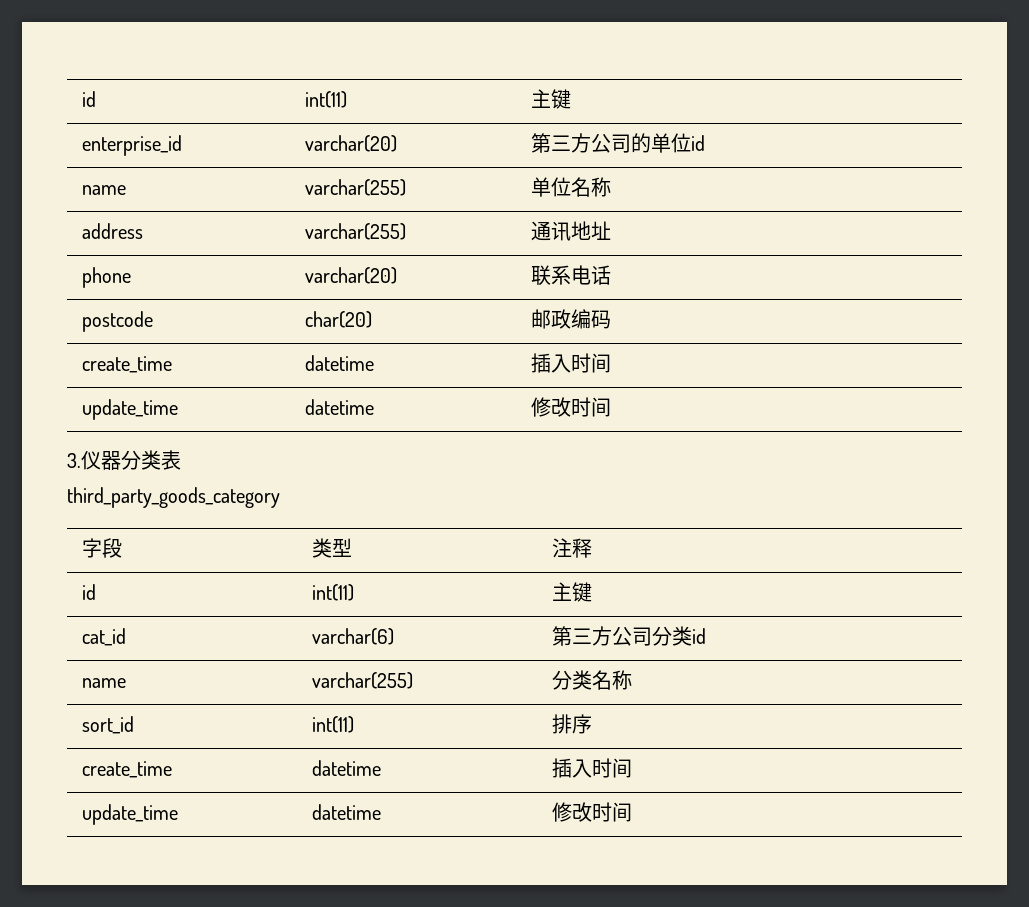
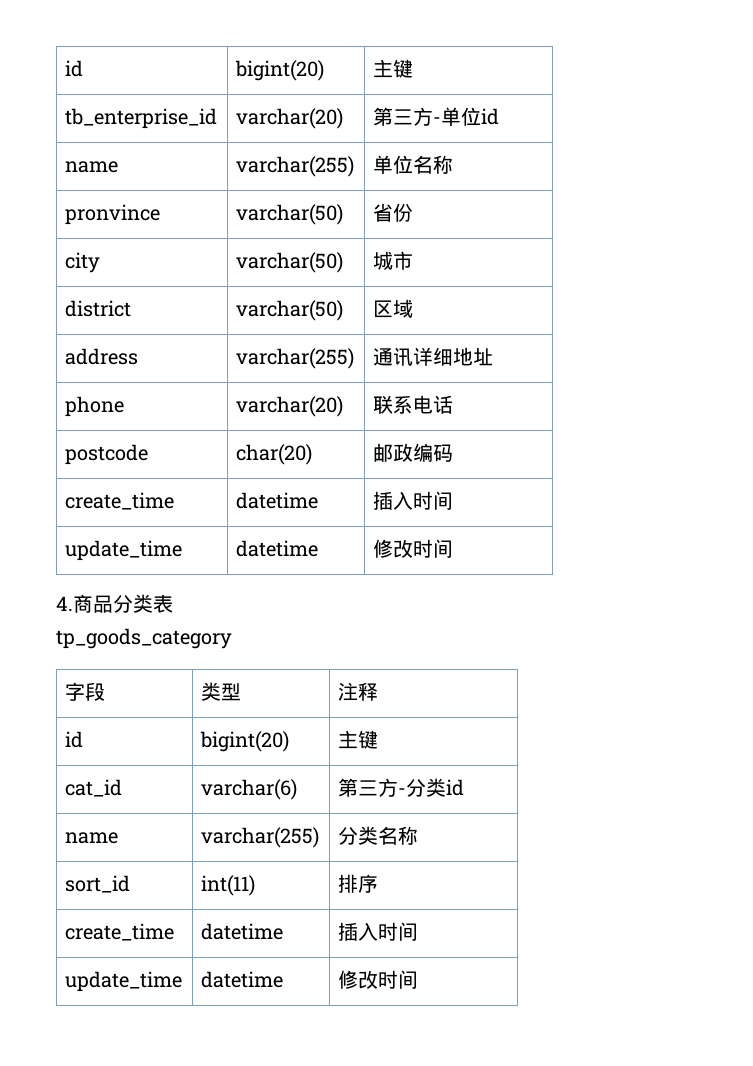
[82,91,97,107] [305,91,348,108] [531,89,572,109] [82,135,183,156] id | int(11) | 主键 // enterprise_id -> [65,60,84,77] [235,60,325,81] [373,59,414,78] [65,108,218,129] id | bigint(20) | 主键 // tb_enterprise_id
[591,133,652,153] 公司的 -> [433,117,442,124] -
(612, 187) none -> [65,204,161,225] [236,204,344,225] [373,203,414,222] [65,252,101,273] [236,252,344,273] [373,251,414,270] [65,300,132,317] [236,300,344,321] [373,299,414,318] // pronvince | varchar(50) | 省份 // city | varchar(50) | 城市 // district | varchar(50) | 区域
(572, 231) none -> [413,347,454,366] 详细
[67,451,121,470] 3.仪器 -> [56,594,113,613] 4.商品
[67,487,280,508] third_party_goods_category -> [56,628,232,649] tp_goods_category
[312,584,355,601] int(11) -> [200,731,290,752] bigint(20)
[612,626,653,646] 公司 -> [398,788,407,795] -

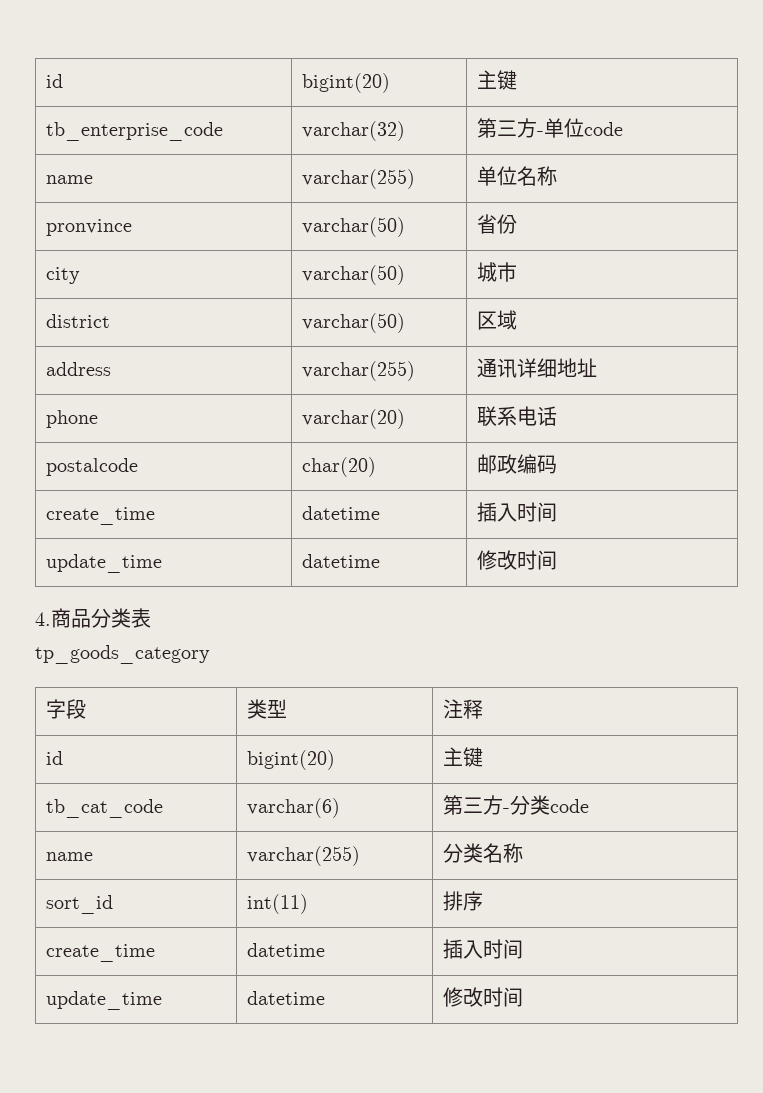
[65,60,84,77] [235,60,325,81] [373,59,414,78] [65,108,218,129] [236,108,344,129] id | bigint(20) | 主键 // tb_enterprise_id | varchar(20) -> [45,74,63,88] [301,73,390,93] [476,70,517,90] [45,122,223,141] [301,121,405,141] id | bigint(20) | 主键 // tb_enterprise_code | varchar(32)
[481,108,500,125] id -> [583,122,623,136] code
[65,444,149,465] postcode -> [45,458,138,476] postalcode
[65,779,123,797] cat_id -> [45,799,163,818] tb_cat_code
[446,779,465,796] id -> [549,799,589,813] code

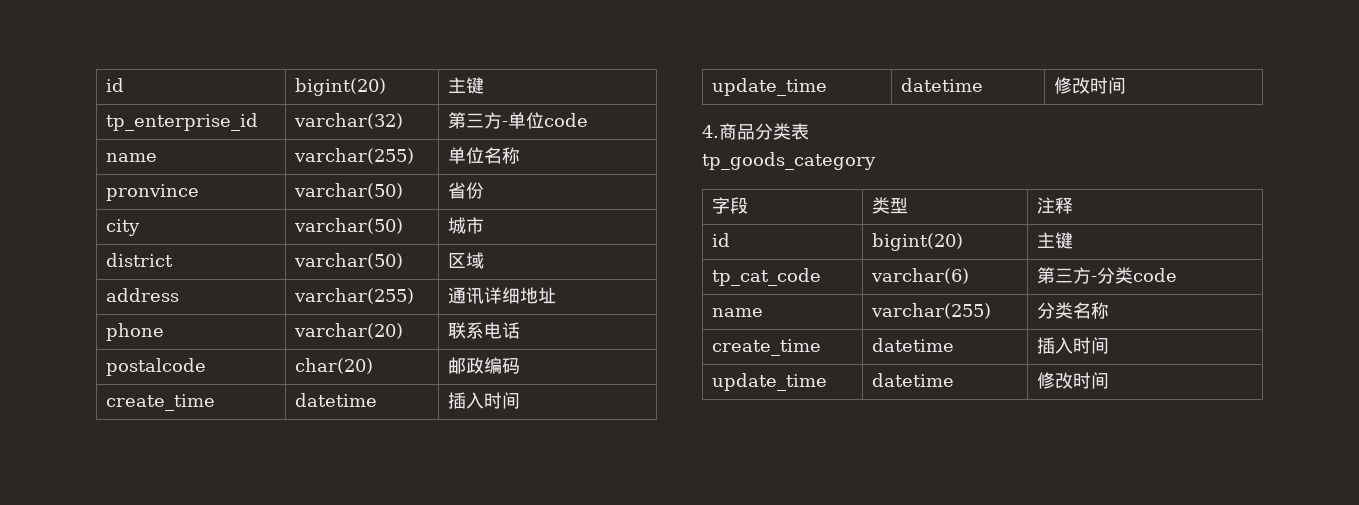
[45,74,63,88] [301,73,390,93] [476,70,517,90] [45,122,223,141] id | bigint(20) | 主键 // tb_enterprise_code -> [106,78,125,92] [295,78,387,96] [448,77,485,94] [106,113,259,131] id | bigint(20) | 主键 // tp_enterprise_id
[45,799,163,818] tb_cat_code -> [712,268,822,286] tp_cat_code
[45,895,113,914] [246,894,308,914] [442,891,483,911] // sort_id | int(11) | 排序 -> (1110, 310) none

